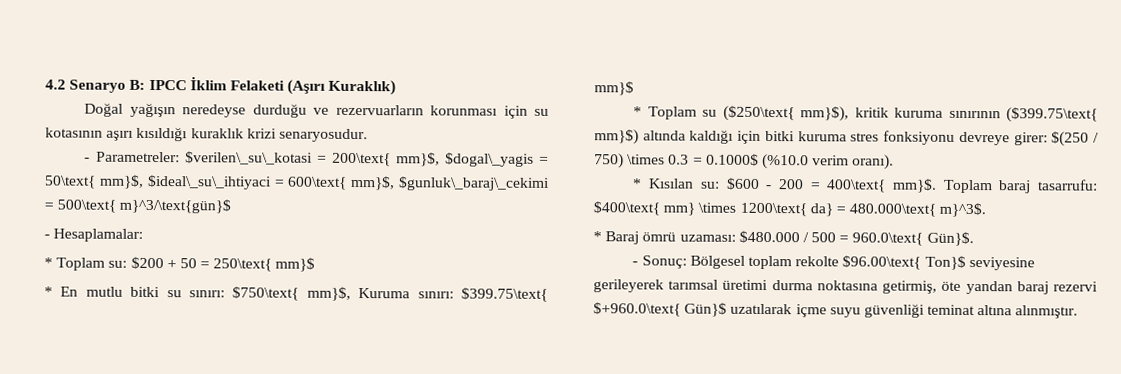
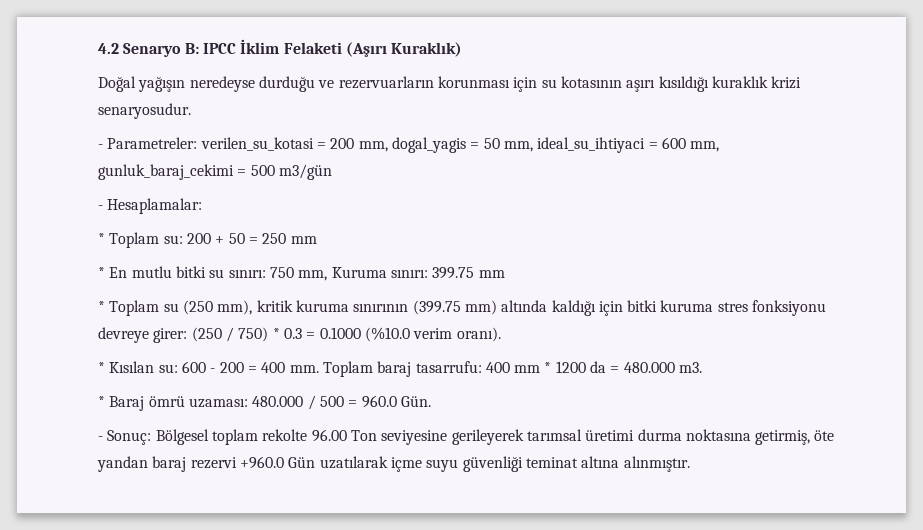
[184,151,549,167] [44,174,550,191] [44,198,232,214] $verilen\_su\_kotasi = 200\text{ mm}$, $dogal\_yagis = 50\text{ mm}$, $ideal\_su\_ihtiyaci = 600\text{ mm}$, $gunluk\_baraj\_cekimi = 500\text{ m}^3/\text{gün}$ -> [200,137,720,153] [98,164,332,180] verilen_su_kotasi = 200 mm, dogal_yagis = 50 mm, ideal_su_ihtiyaci = 600 mm, gunluk_baraj_cekimi = 500 m3/gün
[130,256,164,270] $200 -> [186,233,211,244] 200
[213,257,316,272] 250\text{ mm}$ -> [262,233,317,244] 250 mm
[232,286,548,302] [594,81,634,96] $750\text{ mm}$, Kuruma sınırı: $399.75\text{ mm}$ -> [269,267,505,281] 750 mm, Kuruma sınırı: 399.75 mm
[722,105,850,122] ($250\text{ mm}$), -> [182,300,253,315] (250 mm),
[1006,107,1098,123] [594,129,639,145] ($399.75\text{ mm}$) -> [412,300,497,315] (399.75 mm)
[1051,131,1090,147] $(250 -> [191,327,222,342] (250
[627,154,666,165] \times -> [272,328,280,339] *
[705,153,759,166] 0.1000$ -> [319,327,361,339] 0.1000
[725,177,760,190] $600 -> [181,361,206,373] 600
[826,178,937,193] 400\text{ mm}$. -> [261,362,319,373] 400 mm.
[593,201,987,218] $400\text{ mm} \times 1200\text{ da} = 480.000\text{ m}^3$. -> [485,361,703,373] 400 mm * 1200 da = 480.000 m3.
[738,230,800,244] $480.000 -> [252,396,304,407] 480.000
[852,231,974,247] 960.0\text{ Gün}$. -> [361,395,431,408] 960.0 Gün.
[842,255,966,270] $96.00\text{ Ton}$ -> [311,429,377,442] 96.00 Ton
[593,302,728,317] $+960.0\text{ Gün}$ -> [239,456,316,469] +960.0 Gün

